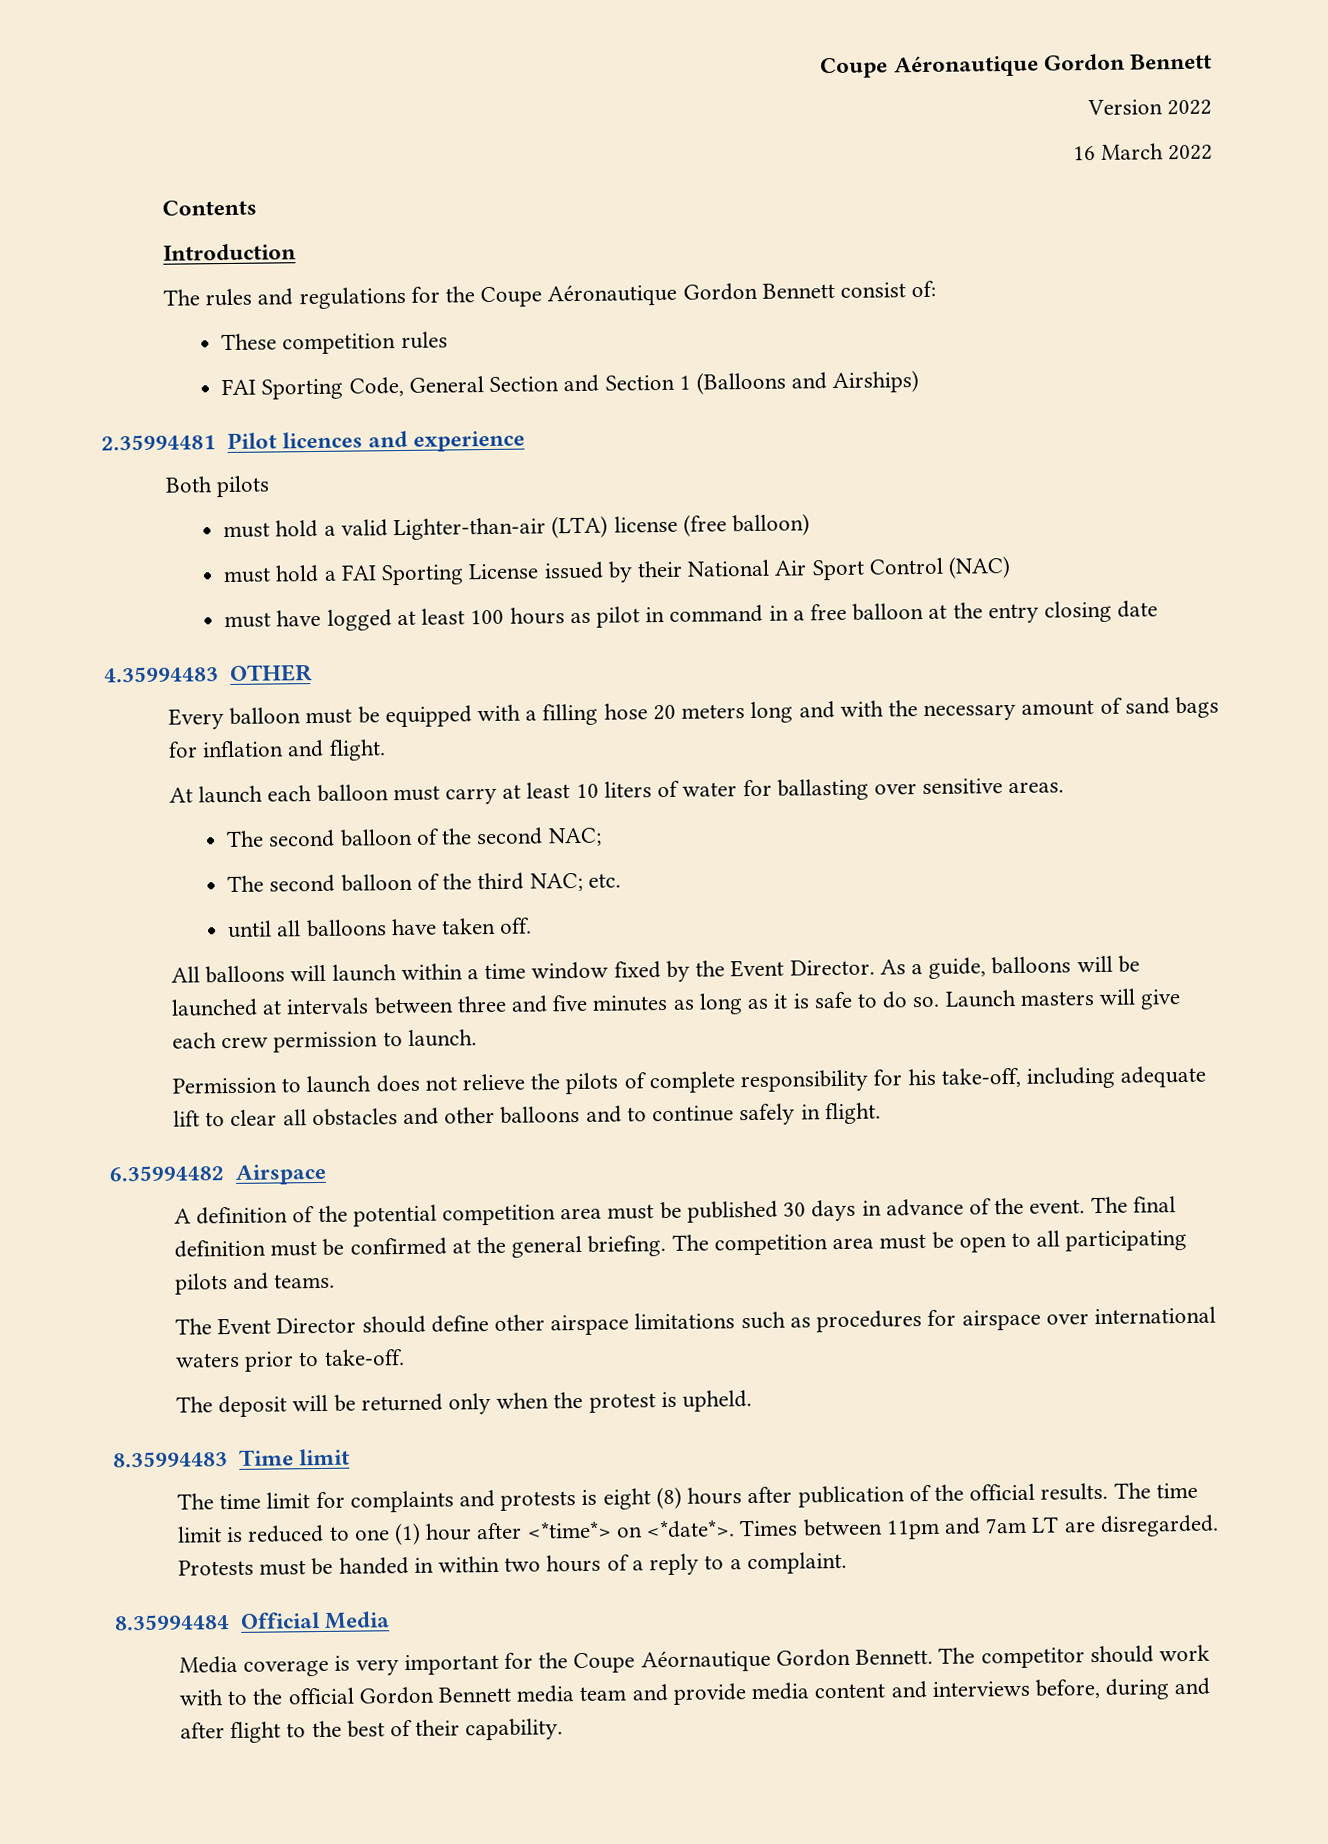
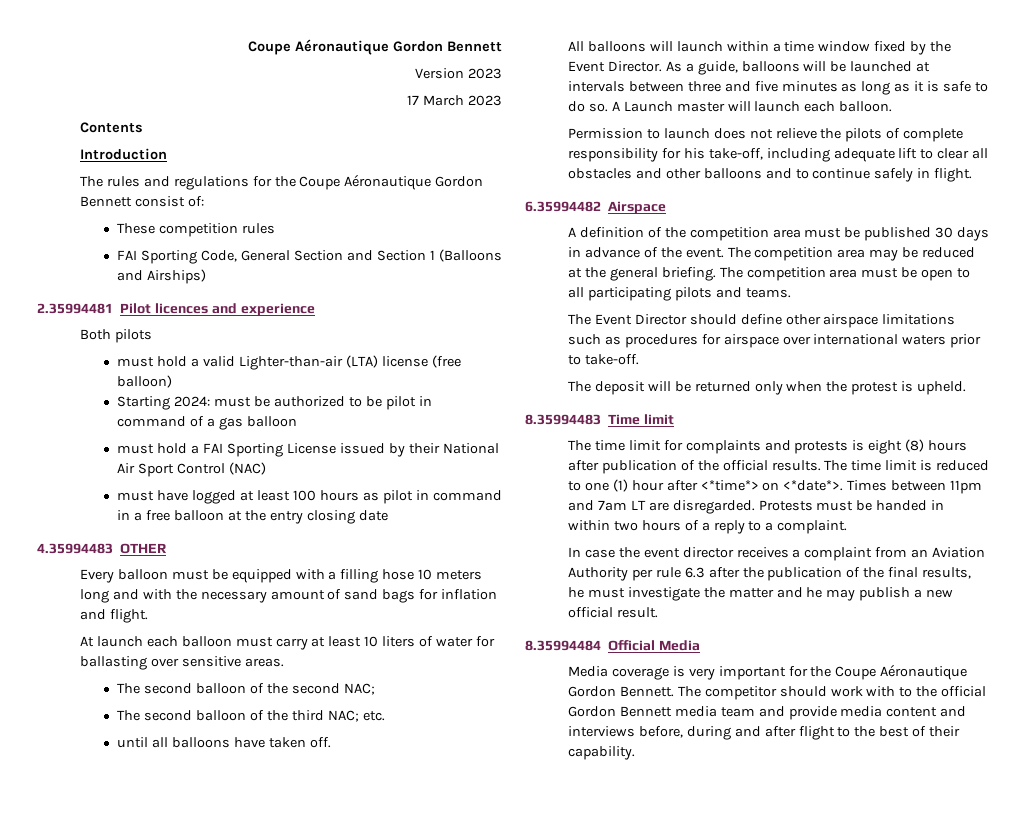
[1167,99,1212,116] [1072,143,1213,161] 2022 // 16 March 2022 -> [468,68,503,79] [407,95,503,106] 2023 // 17 March 2023
(810, 525) none -> [117,396,432,410] [117,416,298,430] // Starting 2024: must be authorized to be pilot in command of a gas balloon
[652,704,676,721] 20 -> [418,569,433,580] 10
[944,988,1182,1010] [171,1029,477,1053] Launch masters will give each crew permission to launch. -> [611,101,893,112] A Launch master will launch each balloon.
[352,1204,437,1227] potential -> (686, 232) none
[1132,1196,1176,1213] [173,1237,447,1258] final definition must be confirmed -> [754,247,976,261] competition area may be reduced
(847, 1563) none -> [567,547,986,561] [567,567,972,581] [567,587,954,601] [567,607,658,618] // In case the event director receives a complaint from an Aviation Authority per rule 6.3 after the publication of the final results, he must investigate the matter and he may publish a new official result.
[640,1649,771,1673] Aéornautique -> [880,664,968,680] Aéronautique

